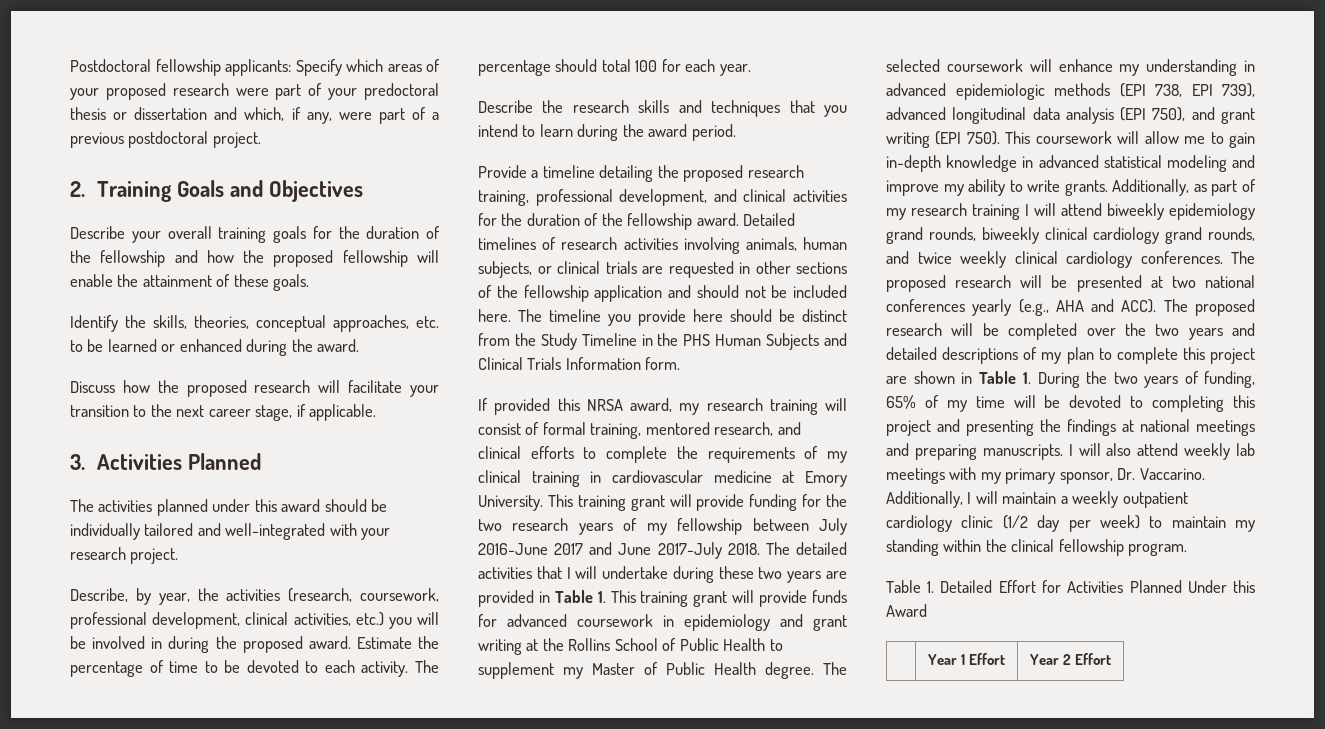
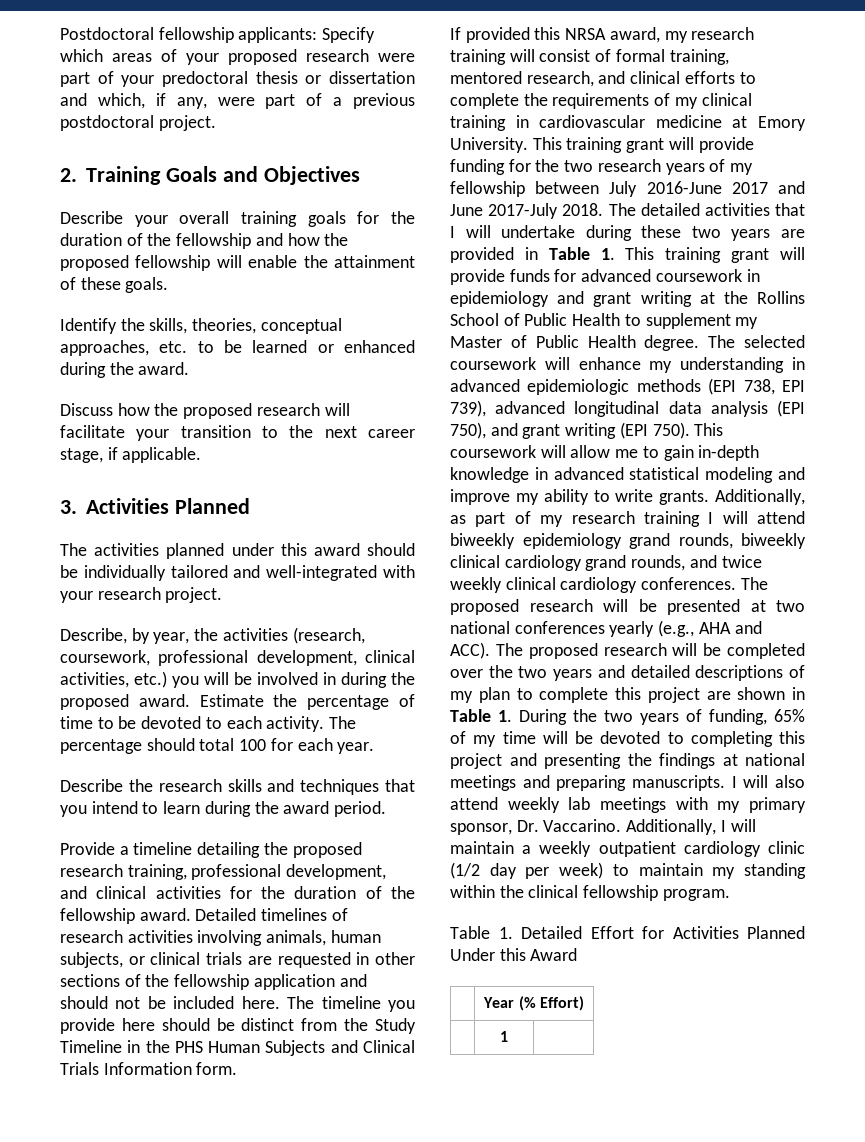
[961,653,1006,665] [1029,653,1112,665] 1 Effort | Year 2 Effort -> [518,996,584,1011] [500,1031,508,1042] (% Effort) // | 1 |

